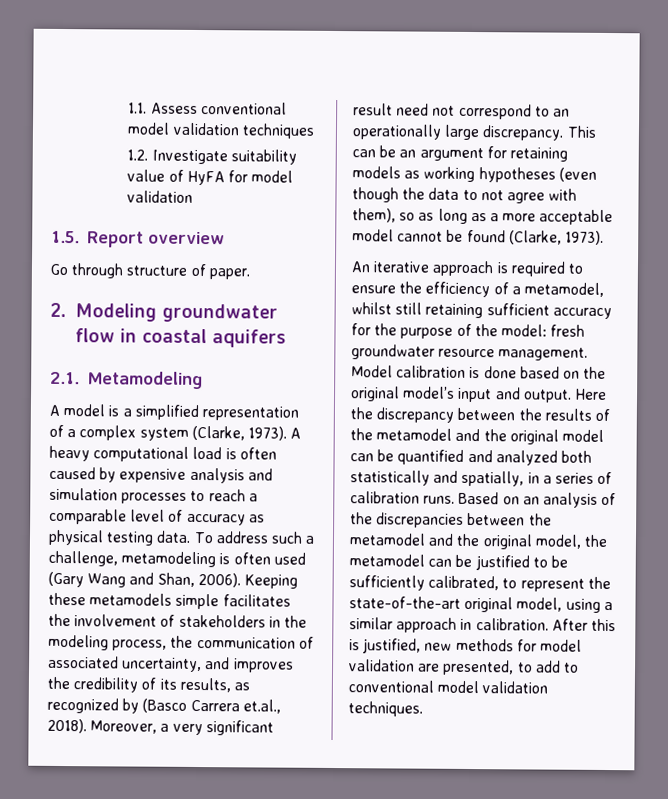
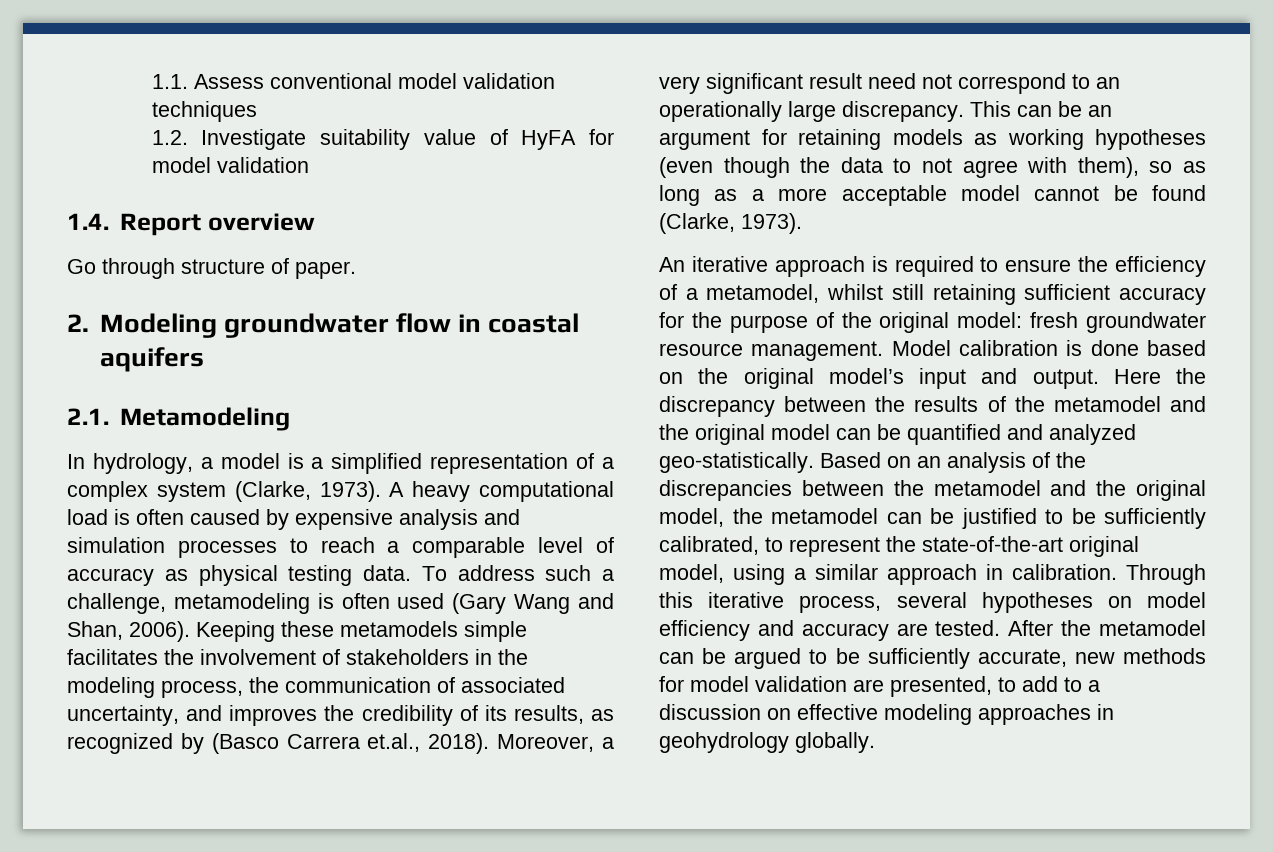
[51,230,80,244] 1.5. -> [67,213,109,230] 1.4.
[49,404,60,416] A -> [67,453,213,474] In hydrology, a
(498, 330) none -> [879,312,950,333] original
[560,450,592,463] [350,470,613,487] [350,491,456,504] both statistically and spatially, in a series of calibration runs. -> [659,452,814,473] geo-statistically.
[551,618,616,632] [349,638,422,654] After this is justified, -> [1126,564,1206,585] [659,592,1206,613] [659,620,1206,641] [659,648,1067,669] Through this iterative process, several hypotheses on model efficiency and accuracy are tested. After the metamodel can be argued to be sufficiently accurate,
[348,680,549,694] [348,701,423,717] conventional model validation techniques. -> [1088,680,1100,692] [659,704,1114,725] [659,732,875,753] a discussion on effective modeling approaches in geohydrology globally.

